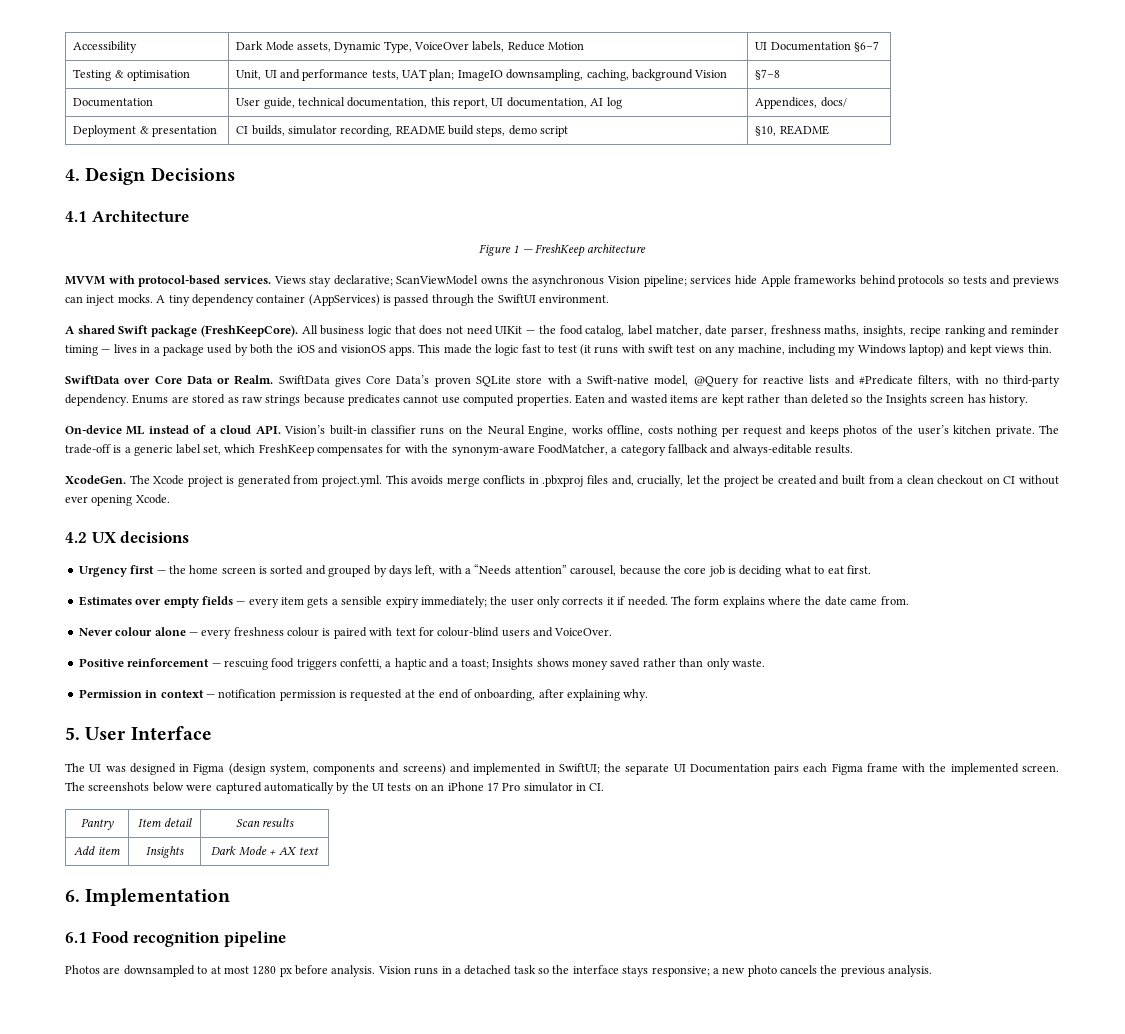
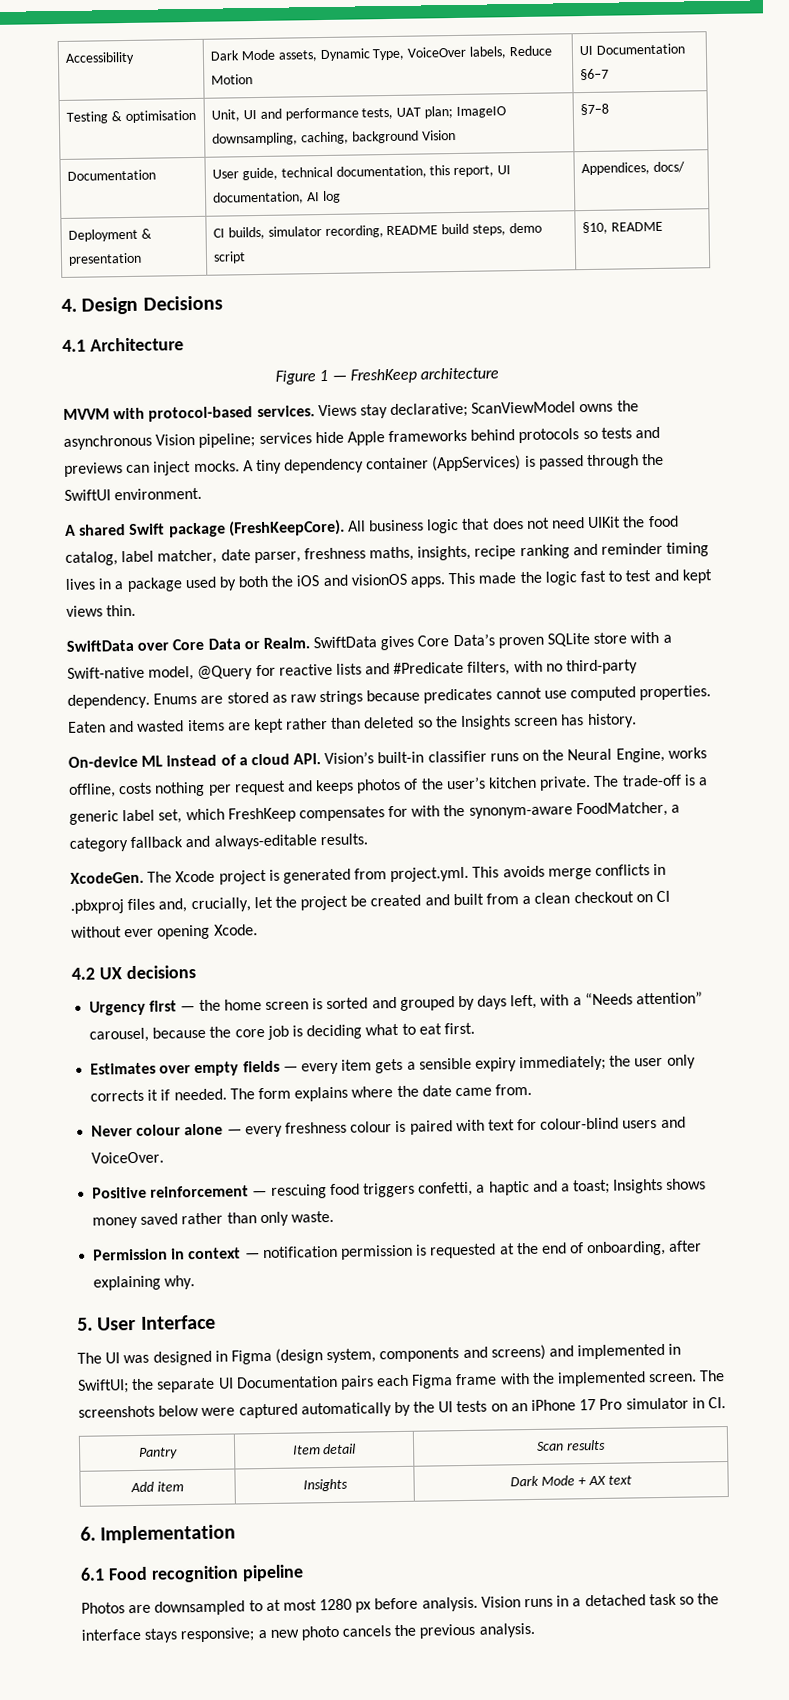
[526,330,536,334] — -> (622, 522) none
[101,349,111,353] — -> (710, 549) none
[579,344,944,356] (it runs with swift test on any machine, including my Windows laptop) -> (652, 576) none

